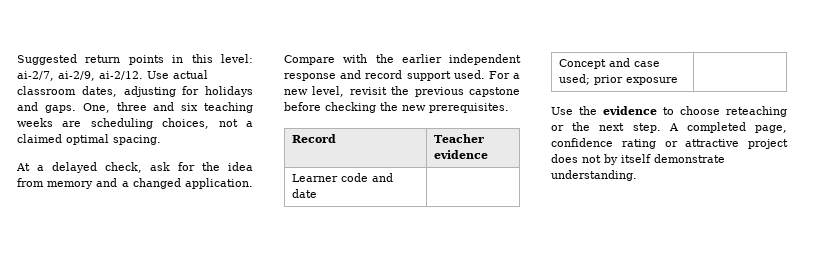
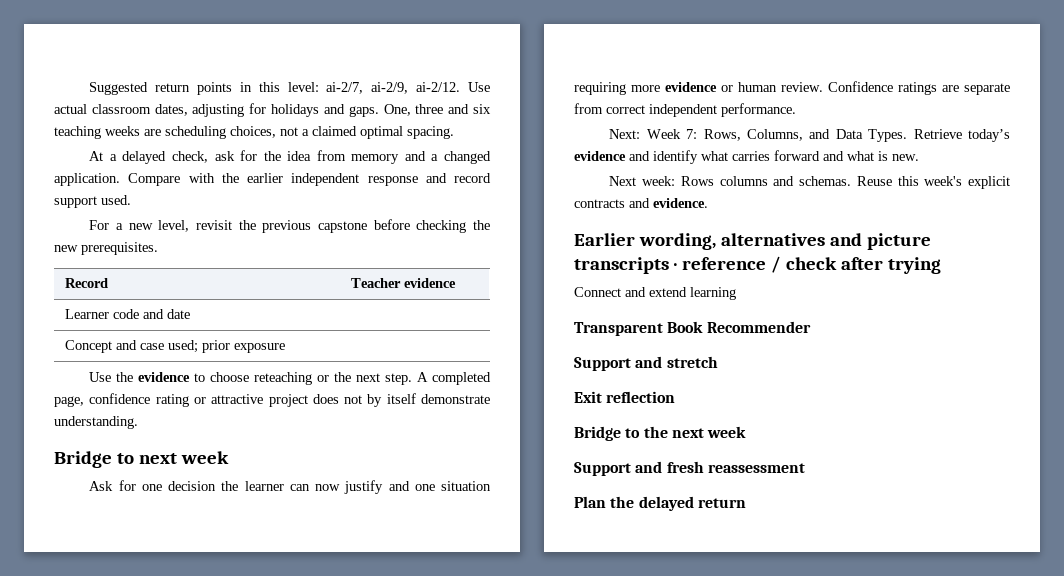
(485, 74) none -> (131, 200) //
(637, 175) none -> [54,451,229,468] [89,480,491,494] [574,81,1010,95] [574,103,796,117] [609,129,1010,142] [574,150,919,164] [609,176,1010,189] [574,198,708,208] [574,233,931,250] [574,256,941,274] [574,287,736,300] [574,321,811,336] [574,356,718,371] [574,391,676,403] [574,426,747,441] [574,461,805,476] [574,496,746,511] // Bridge to next week // Ask for one decision the learner can now justify and one situation requiring more evidence or human review. Confidence ratings are separate from correct independent performance. // Next: Week 7: Rows, Columns, and Data Types. Retrieve today’s evidence and identify what carries forward and what is new. // Next week: Rows columns and schemas. Reuse this week's explicit contracts and evidence. // Earlier wording, alternatives and picture transcripts · reference / check after trying // Connect and extend learning // Transparent Book Recommender // Support and stretch // Exit reflection // Bridge to the next week // Support and fresh reassessment // Plan the delayed return

